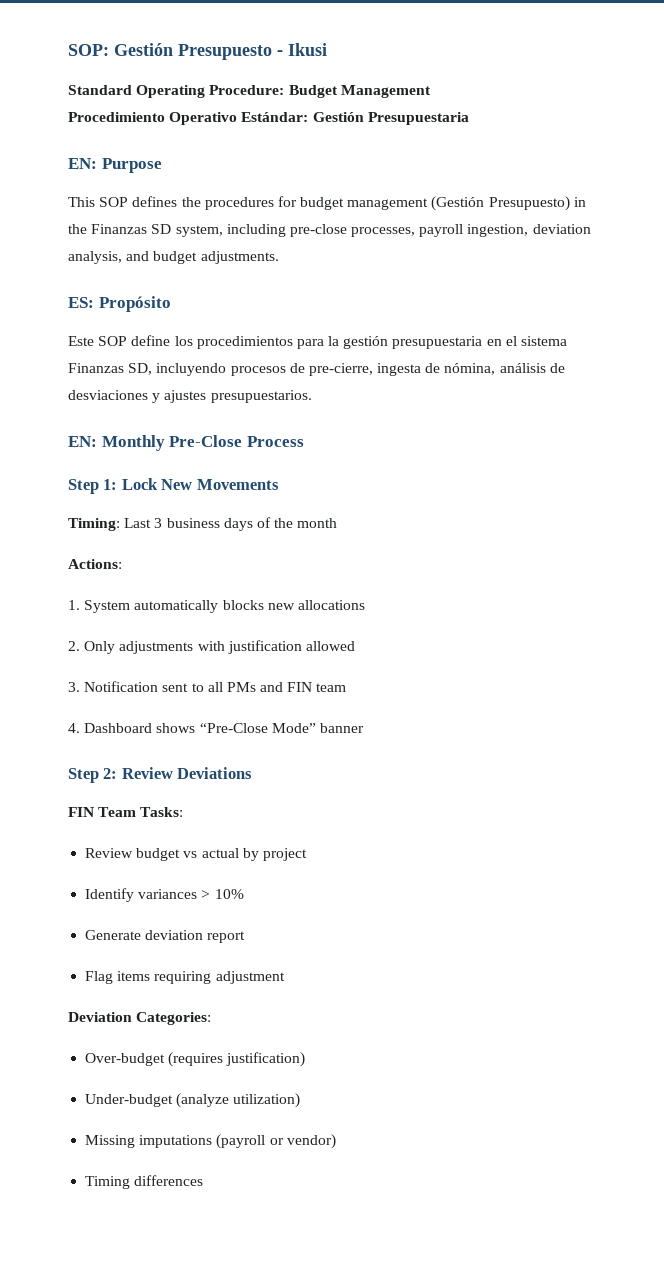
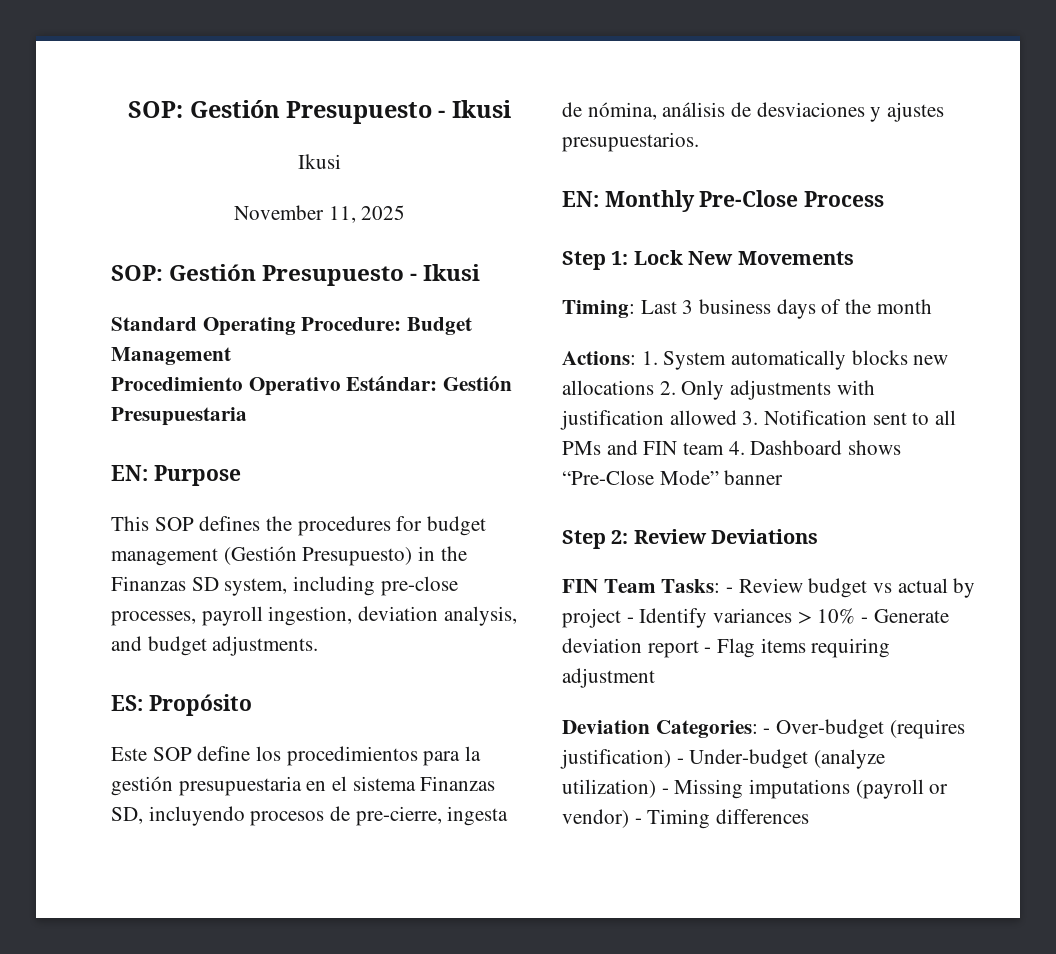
[68,43,327,60] SOP: Gestión Presupuesto - Ikusi -> [128,100,511,124] [298,154,341,169] [233,205,406,223] [111,264,481,286] SOP: Gestión Presupuesto - Ikusi // Ikusi // November 11, 2025 // SOP: Gestión Presupuesto - Ikusi
(122, 564) // -> (636, 358) none
(365, 605) // -> (654, 387) none
(355, 646) // -> (737, 417) none
(347, 687) // -> (725, 448) none
(184, 812) // -> [726,587,734,593] -
(307, 854) // -> [626,617,634,623] -
(244, 894) // -> [861,617,869,623] -
(246, 937) // -> [704,647,712,653] -
(212, 1018) // -> [763,728,771,734] -
(306, 1059) // -> [676,758,684,764] -
(301, 1100) // -> [661,788,669,794] -
(336, 1141) // -> [634,818,642,824] -

